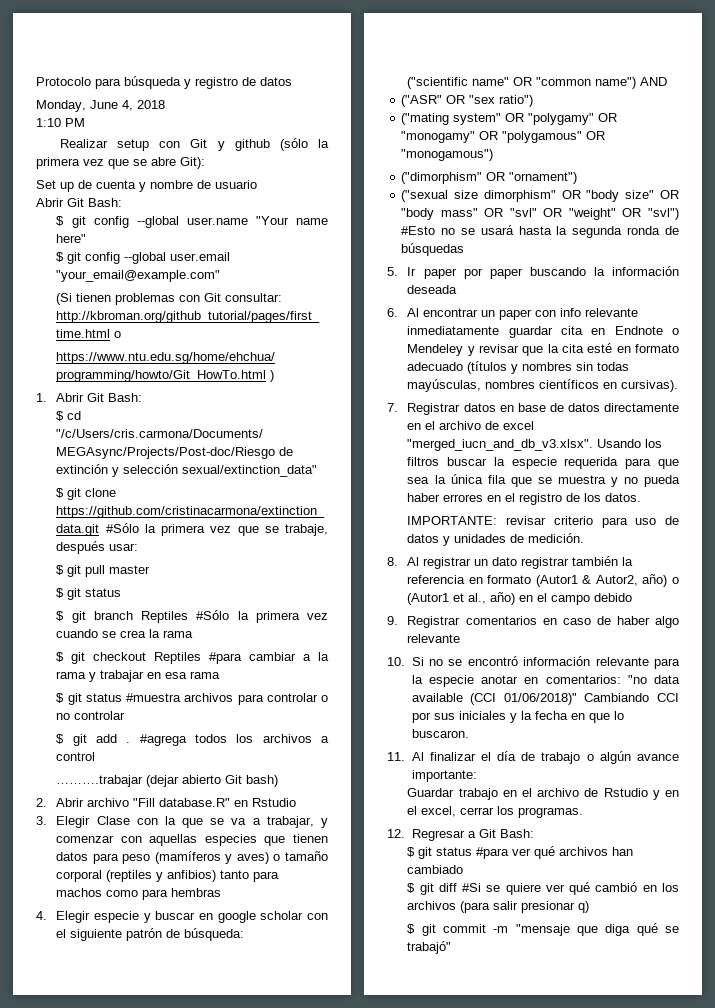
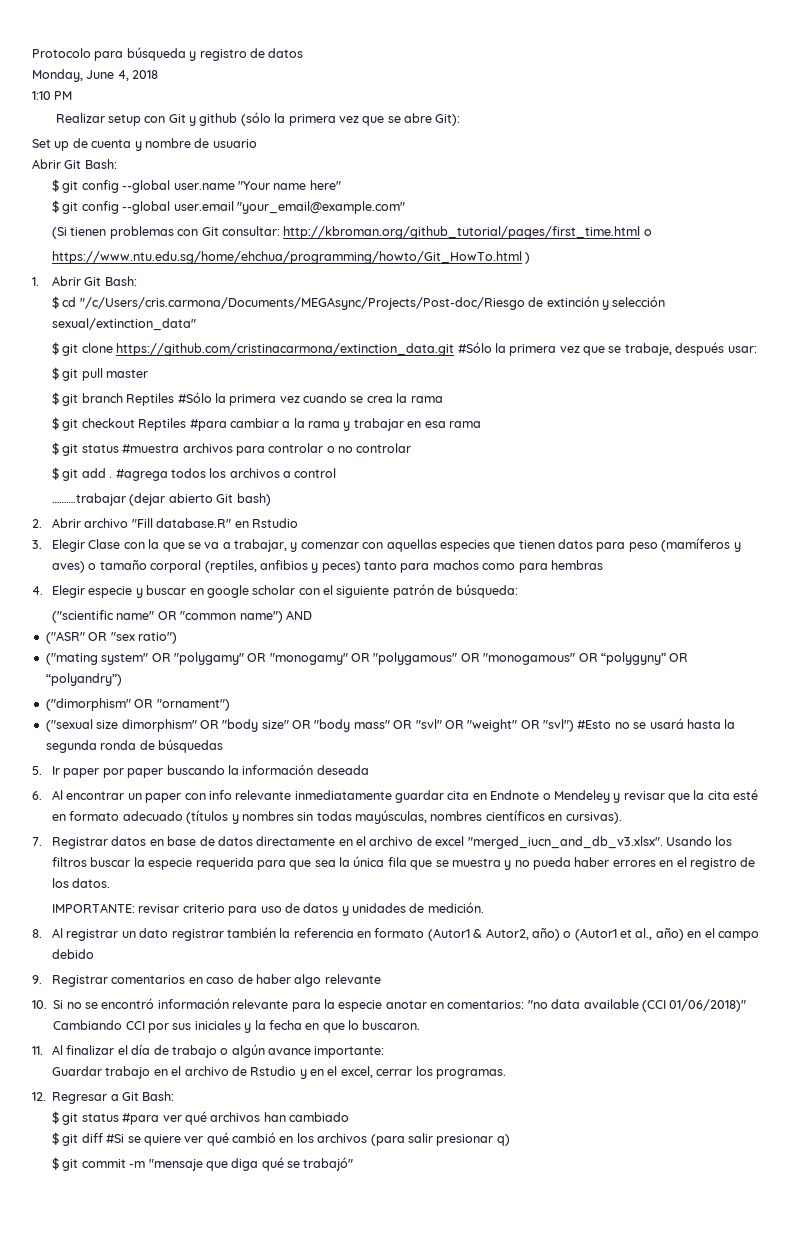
[56,588,122,600] // $ git status -> (149, 373) none
[106,870,217,882] (reptiles y anfibios) -> [204,560,361,573] (reptiles, anfibios y peces)
[401,149,494,161] "monogamous") -> [483,652,689,665] [45,673,122,686] "monogamous" OR “polygyny” OR “polyandry”)

